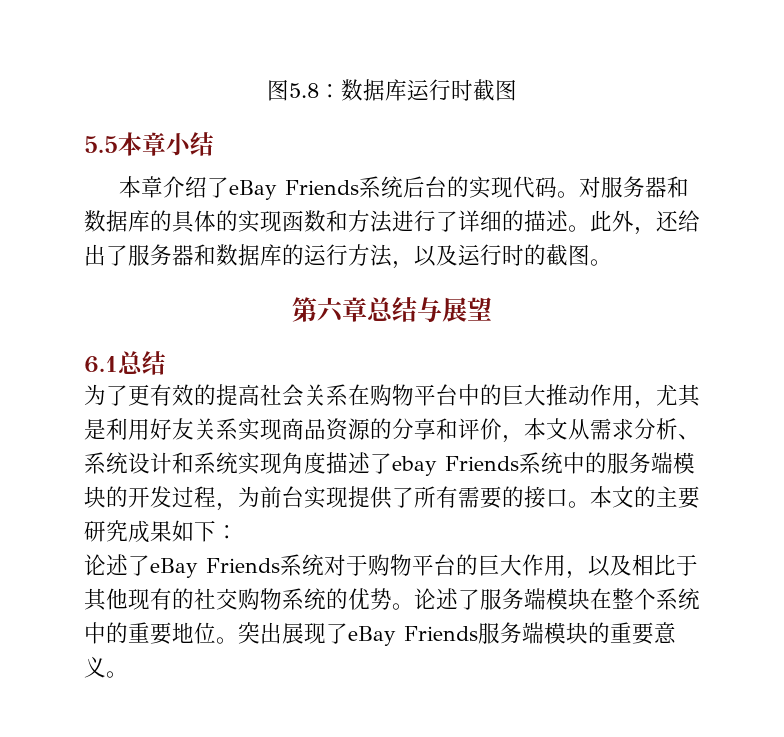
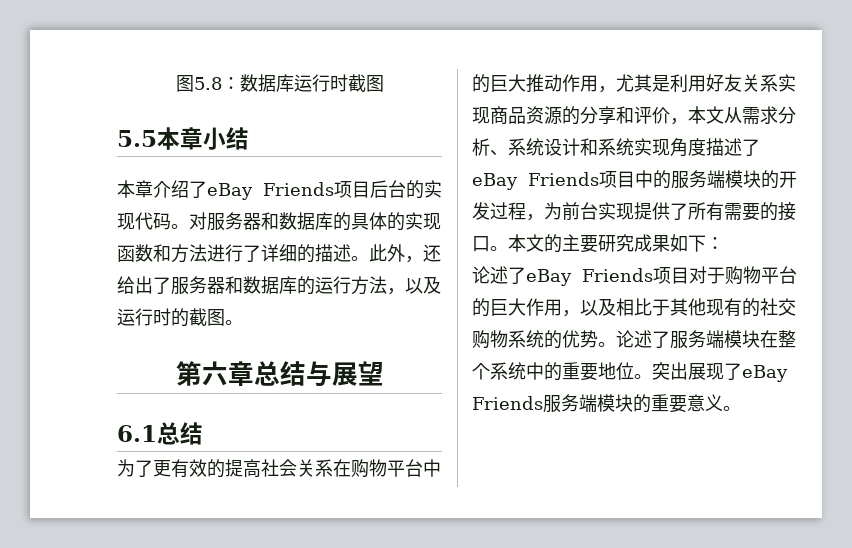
[358,176,403,198] 系统 -> [334,181,370,198] 项目
[392,452,563,476] ebay Friends系统 -> [472,171,635,190] eBay Friends项目
[280,554,324,576] 系统 -> [653,267,689,284] 项目

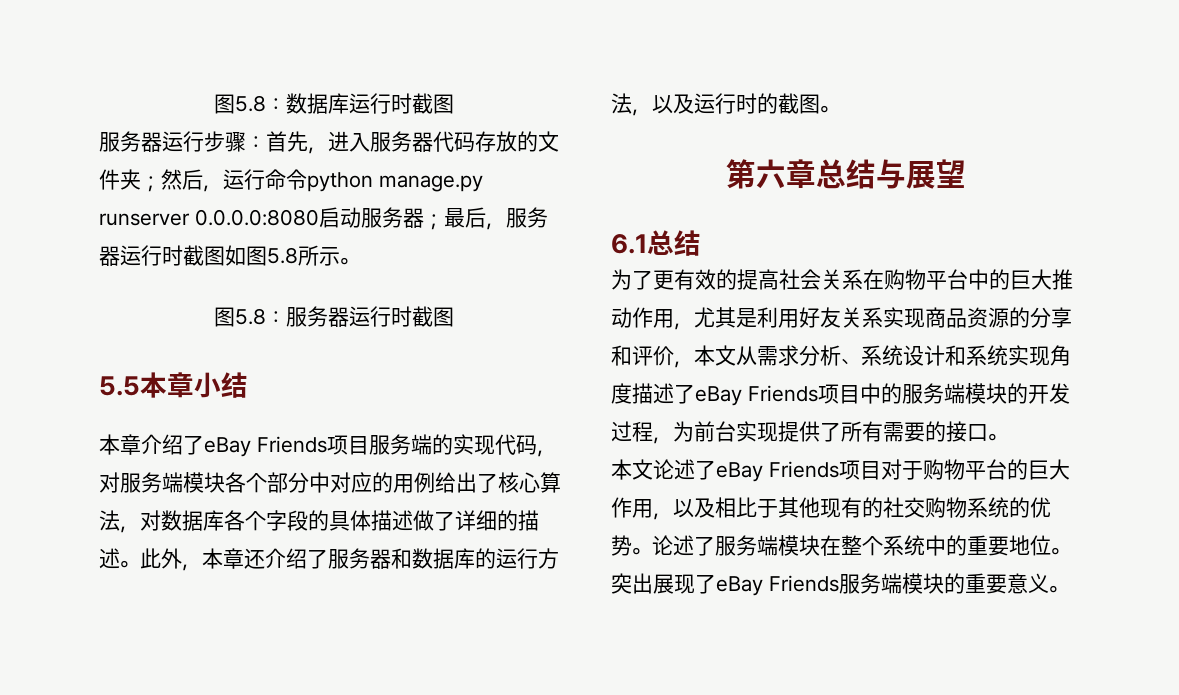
(384, 83) none -> [99,131,559,154] [99,169,483,192] [99,207,548,230] [99,245,360,266] [213,306,454,327] // 服务器运行步骤：首先，进入服务器代码存放的文件夹；然后，运行命令python manage.py runserver 0.0.0.0:8080启动服务器；最后，服务器运行时截图如图5.8所示。 // 图5.8：服务器运行时截图
[370,180,406,198] 后台 -> [368,434,432,455] 服务端
[171,212,441,231] [117,244,243,263] 。对服务器和数据库的具体的实现函数和方法进行 -> [536,450,557,457] [99,472,561,493] [99,510,434,533] ，对服务端模块各个部分中对应的用例给出了核心算法，对数据库各个字段的具体描述做
[423,244,441,262] [117,276,153,294] 还给出 -> [202,548,307,569] 本章还介绍
[508,234,724,253] 本文的主要研究成果如下： // -> [611,459,653,480] // 本文

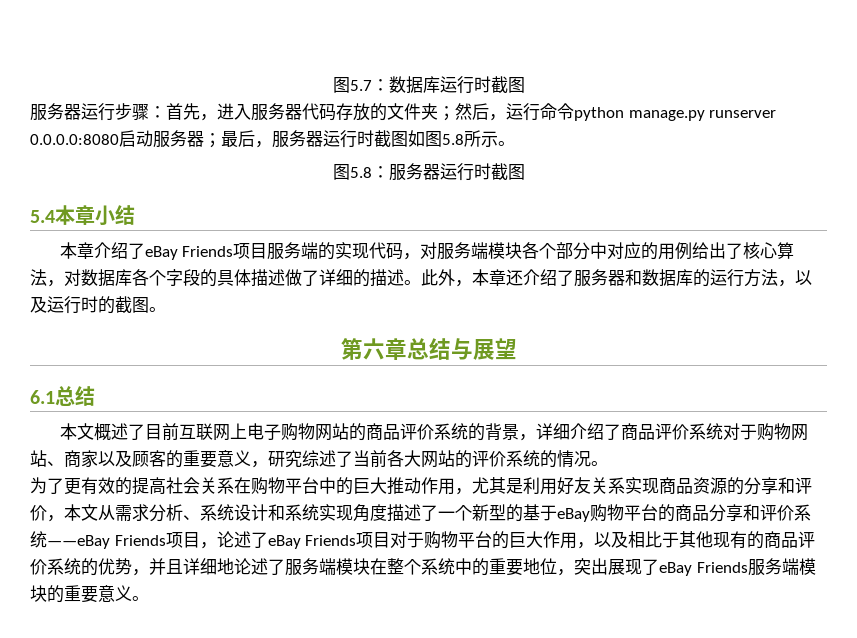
[213,94,266,114] 图5.8 -> [332,77,372,93] 图5.7
[99,376,140,396] 5.5 -> [30,210,55,223] 5.4
(701, 243) none -> [59,423,808,441] [30,450,608,468] // 本文概述了目前互联网上电子购物网站的商品评价系统的背景，详细介绍了商品评价系统对于购物网站、商家以及顾客的重要意义，研究综述了当前各大网站的评价系统的情况。
[695,383,1070,406] [611,421,1008,444] [611,459,653,480] eBay Friends项目中的服务端模块的开发过程，为前台实现提供了所有需要的接口。 // 本文 -> [438,504,811,522] [30,531,217,549] 一个新型的基于eBay购物平台的商品分享和评价系统——eBay Friends项目，
[883,497,967,518] 社交购物 -> [764,531,816,548] [30,559,47,575] 商品评价
[632,547,652,555] 。 -> [132,558,234,576] ，并且详细地
[1051,547,1071,555] 。 -> [557,569,574,576] ，

